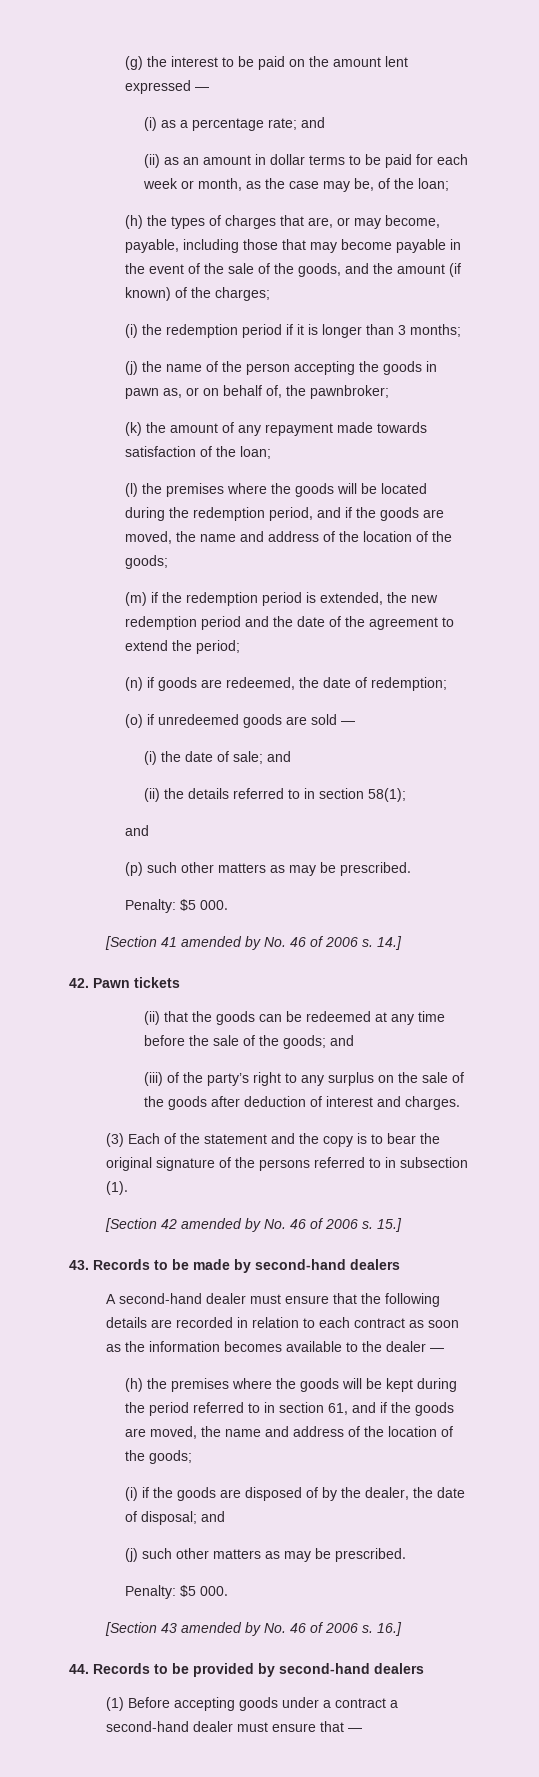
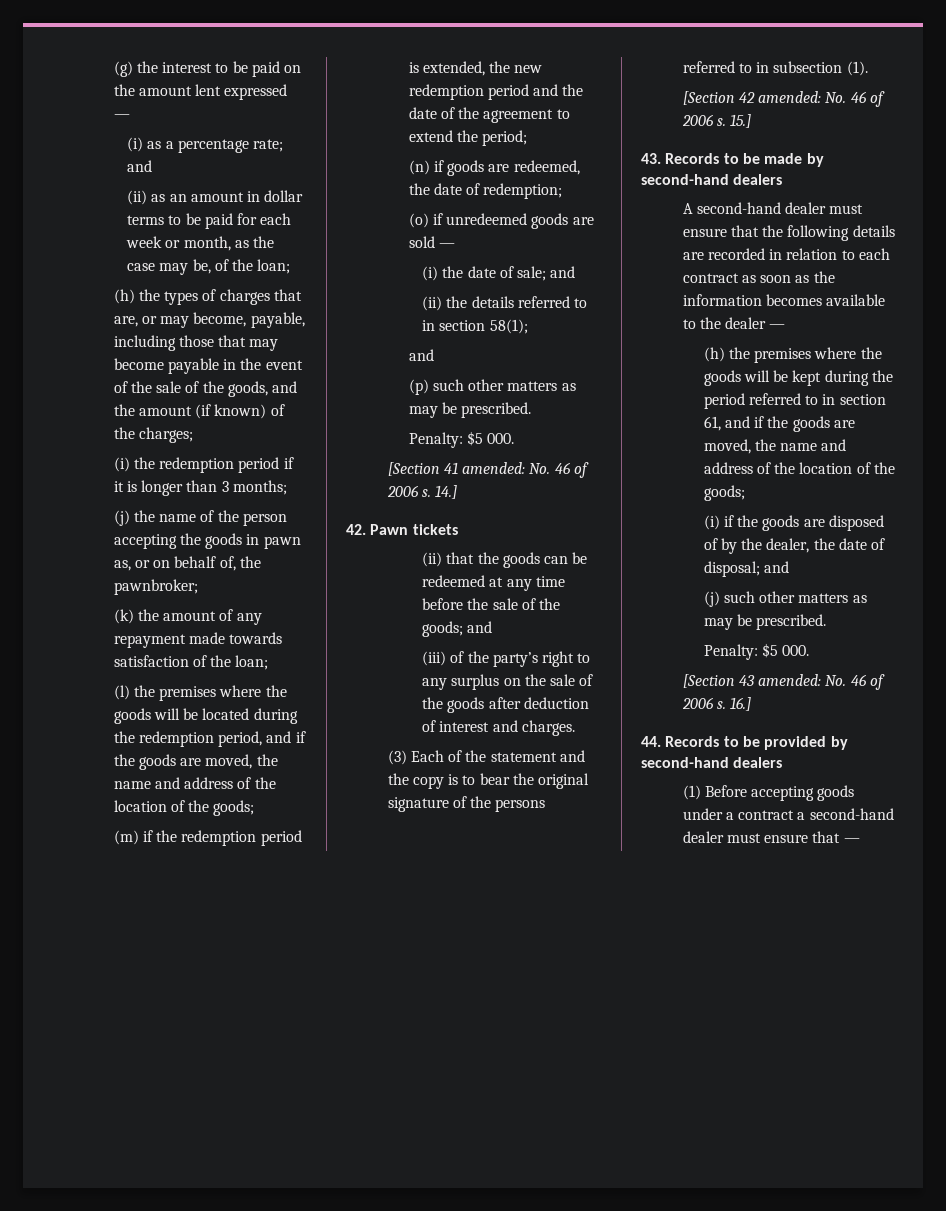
[181,936,262,950] amended by -> [462,462,526,474] amended:
[181,1218,262,1232] amended by -> [758,91,822,103] amended:
[181,1622,262,1636] amended by -> [758,674,822,686] amended:

